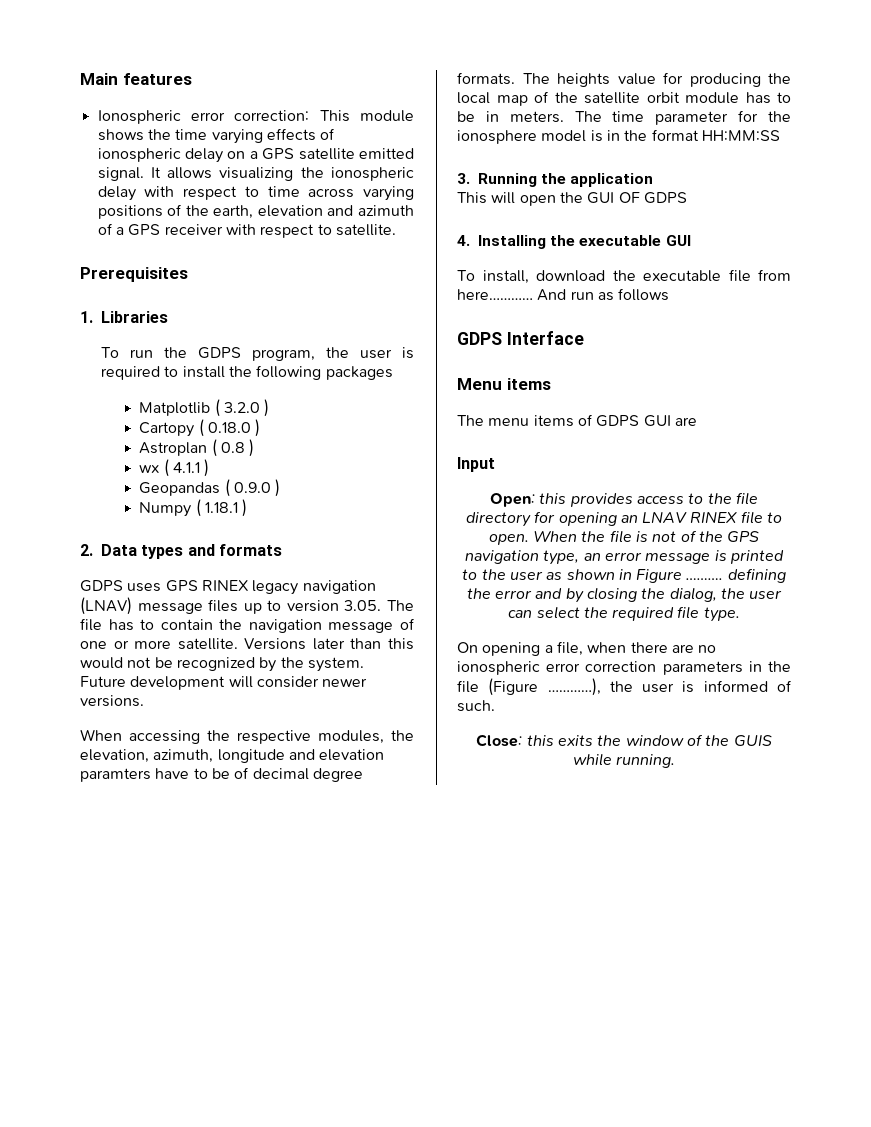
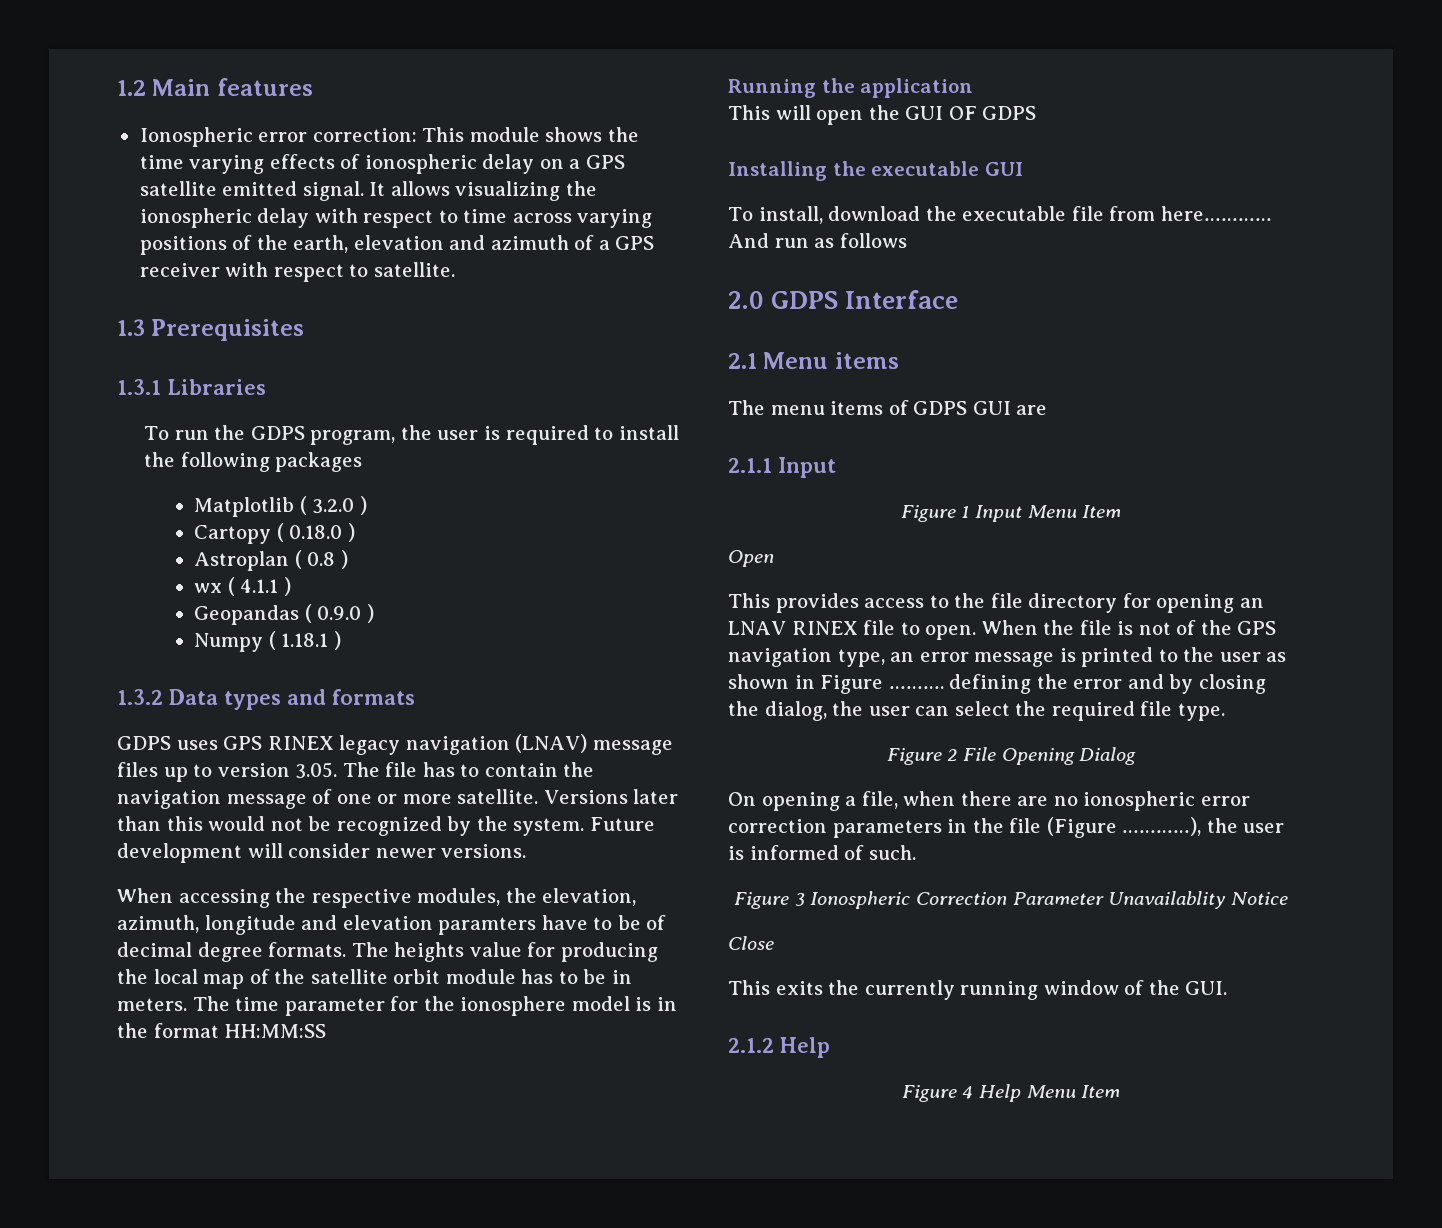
(80, 79) none -> [117,80,146,96] 1.2
(396, 230) none -> [117,319,145,336] 1.3
[80,311,93,323] 1. -> [117,379,161,395] 1.3.1
[80,544,93,556] 2. -> [117,689,163,705] 1.3.2
[457,173,470,184] 3. -> (327, 1031) none
[457,235,470,246] 4. -> (1037, 113) none
(670, 294) none -> [728,291,764,309] 2.0
(584, 338) none -> [728,353,757,369] 2.1
(697, 421) none -> [728,457,772,473] 2.1.1
[490,493,567,507] Open: this -> [900,505,1122,522] [728,550,774,567] [728,593,770,608] Figure 1 Input Menu Item // Open // This
(740, 614) none -> [886,747,1137,765] // Figure 2 File Opening Dialog
[476,734,772,747] [572,753,676,768] Close: this exits the window of the GUIS while running. -> [734,891,1288,909] [728,936,774,950] [728,980,1228,1000] [728,1037,830,1058] [901,1084,1121,1102] Figure 3 Ionospheric Correction Parameter Unavailablity Notice // Close // This exits the currently running window of the GUI. // 2.1.2 Help // Figure 4 Help Menu Item

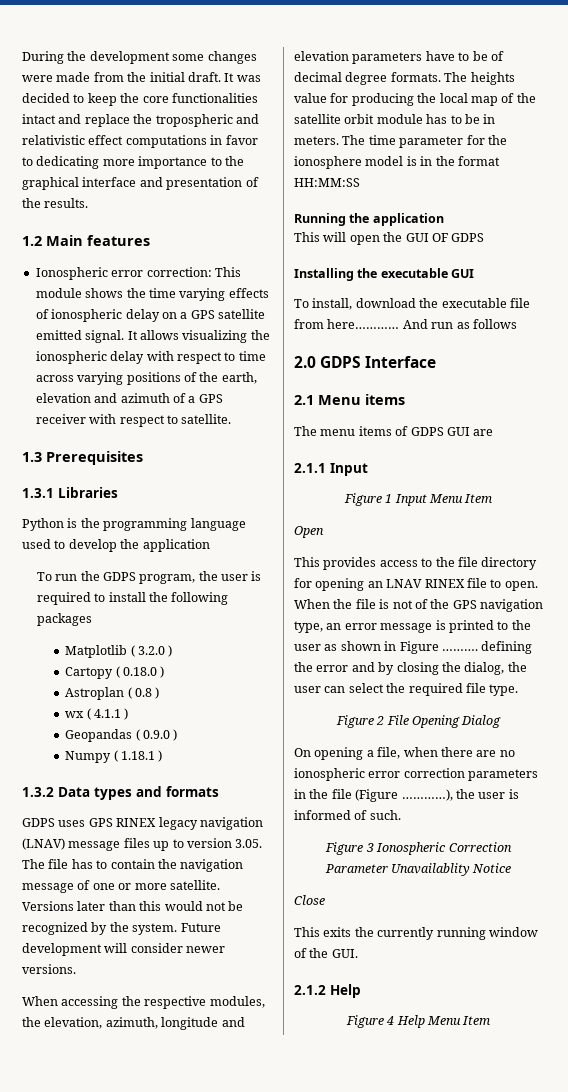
(117, 88) none -> [22,51,257,64] [22,72,261,82] [22,93,258,106] [22,114,259,127] [22,135,258,148] [22,156,244,169] [22,177,259,190] [22,198,89,208] During the development some changes were made from the initial draft. It was decided to keep the core functionalities intact and replace the tropospheric and relativistic effect computations in favor to dedicating more importance to the graphical interface and presentation of the results. //
(266, 387) none -> [22,518,246,531] [22,539,210,552] // Python is the programming language used to develop the application
[438,917,537,935] paramters -> [352,52,423,64] parameters

